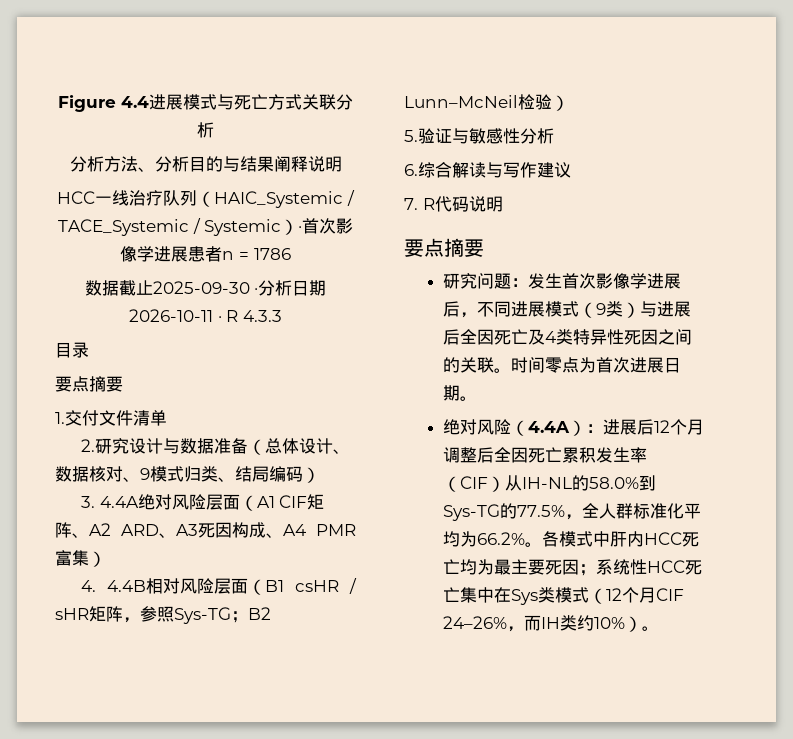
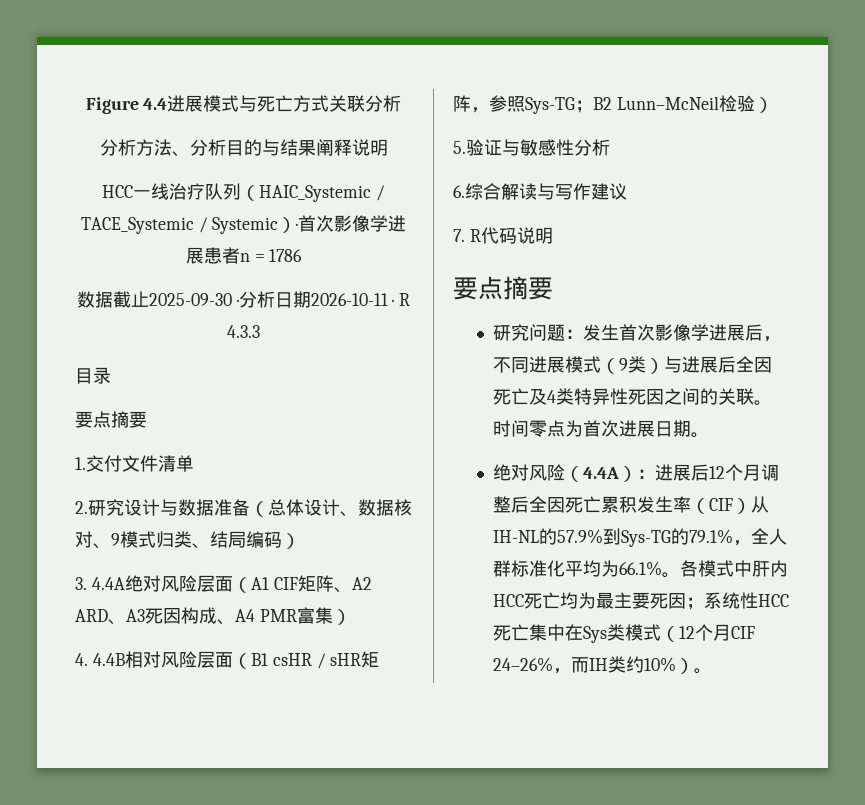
[588,477,639,489] 58.0% -> [557,529,604,544] 57.9%
[516,505,565,517] 77.5% -> [689,529,734,544] 79.1%
[476,532,525,545] 66.2% -> [619,561,663,576] 66.1%

